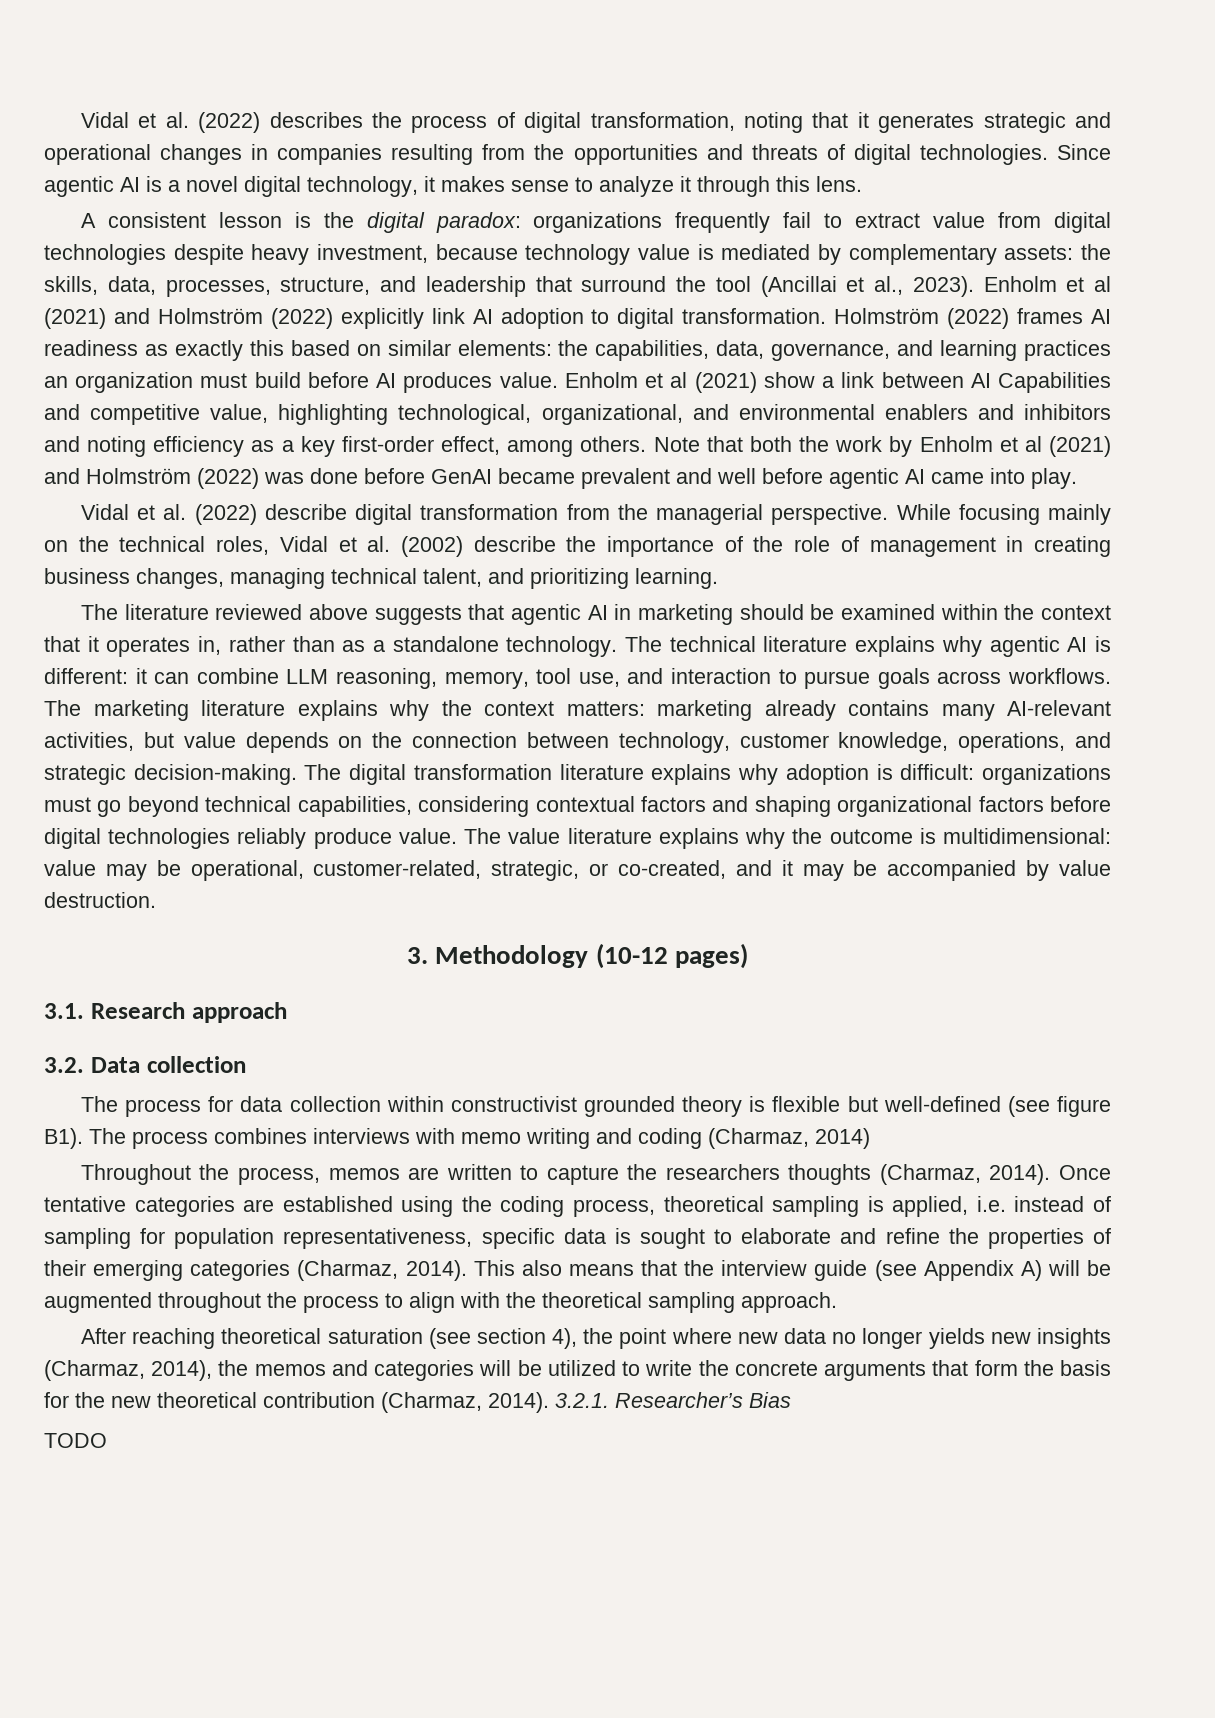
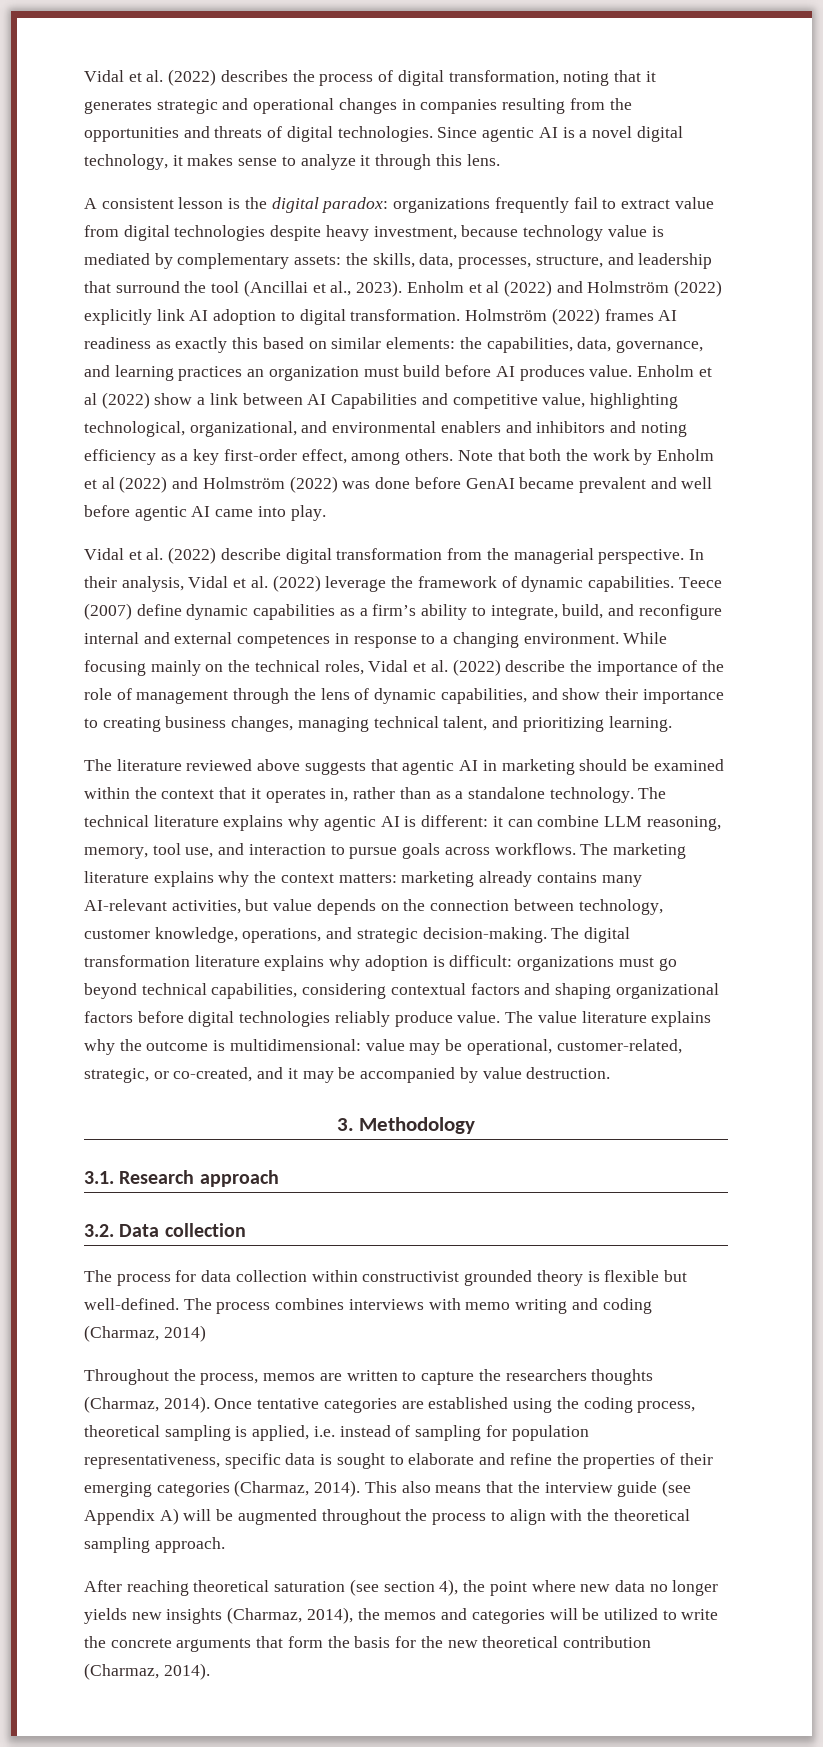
[44,308,106,329] (2021) -> [503,280,552,297] (2022)
[694,372,757,393] (2021) -> [101,392,150,409] (2022)
[1048,436,1111,457] (2021) -> [119,476,168,493] (2022)
(889, 514) none -> [688,549,704,560] [84,575,722,592] [84,603,722,620] [84,632,619,648] In their analysis, Vidal et al. (2022) leverage the framework of dynamic capabilities. Teece (2007) define dynamic capabilities as a firm’s ability to integrate, build, and reconfigure internal and external competences in response to a changing environment.
[400,536,463,557] (2002) -> [452,659,501,676] (2022)
[1006,536,1024,552] in -> [233,688,724,704] [84,718,98,728] through the lens of dynamic capabilities, and show their importance to
[595,943,748,969] (10-12 pages) -> (476, 1125) none
[883,1096,1112,1117] [44,1128,83,1149] well-defined (see figure B1). -> [84,1298,179,1310] well-defined.
[555,1392,791,1408] [44,1433,107,1448] 3.2.1. Researcher’s Bias // TODO -> (210, 1671) none

